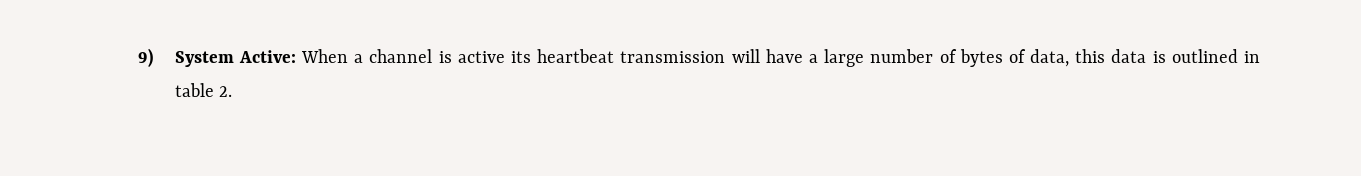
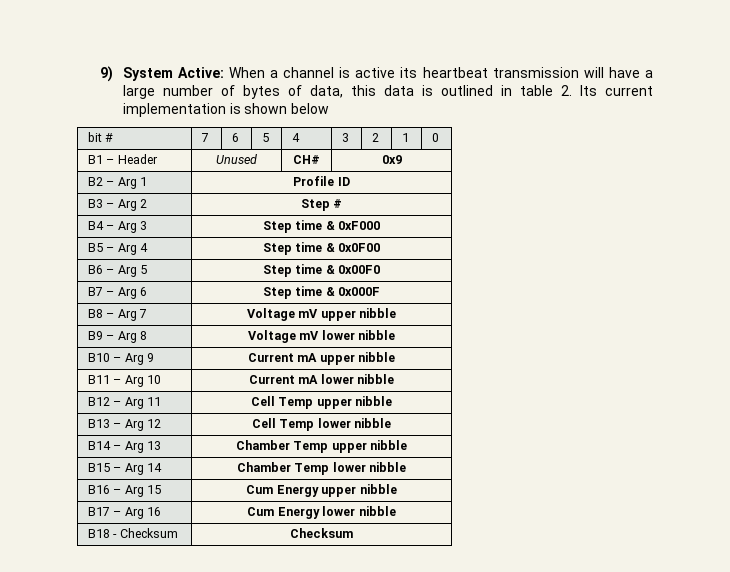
(233, 91) none -> [579,85,654,96] [122,103,330,117] [87,132,114,142] [200,133,209,142] [231,133,239,142] [261,133,269,142] [291,133,300,142] [341,133,349,142] [371,133,379,142] [401,133,409,142] [431,133,439,142] [87,154,158,164] [216,154,257,164] [293,155,320,164] [381,155,402,164] [87,177,148,189] [293,176,350,186] [87,199,148,211] [300,199,343,211] [87,221,148,233] [262,220,381,233] [87,243,149,255] [262,242,381,255] [87,265,148,277] [262,264,381,277] [87,287,148,299] [262,286,381,299] [87,309,148,321] [246,308,397,321] [87,331,148,343] [247,330,396,343] [87,353,155,365] [247,352,396,365] [87,375,162,387] [248,374,395,384] [87,397,162,409] [250,396,393,409] [87,419,162,431] [251,418,392,431] [87,441,162,453] [235,440,408,453] [87,463,163,475] [236,462,407,475] [87,485,162,497] [246,484,397,497] [87,507,162,519] [247,506,396,519] [87,528,178,538] [290,528,353,538] Its current implementation is shown below // bit # | 7 | 6 | 5 | 4 | 3 | 2 | 1 | 0 // B1 – Header | Unused | CH# | 0x9 // B2 – Arg 1 | Profile ID // B3 – Arg 2 | Step # // B4 – Arg 3 | Step time & 0xF000 // B5 – Arg 4 | Step time & 0x0F00 // B6 – Arg 5 | Step time & 0x00F0 // B7 – Arg 6 | Step time & 0x000F // B8 – Arg 7 | Voltage mV upper nibble // B9 – Arg 8 | Voltage mV lower nibble // B10 – Arg 9 | Current mA upper nibble // B11 – Arg 10 | Current mA lower nibble // B12 – Arg 11 | Cell Temp upper nibble // B13 – Arg 12 | Cell Temp lower nibble // B14 – Arg 13 | Chamber Temp upper nibble // B15 – Arg 14 | Chamber Temp lower nibble // B16 – Arg 15 | Cum Energy upper nibble // B17 – Arg 16 | Cum Energy lower nibble // B18 - Checksum | Checksum

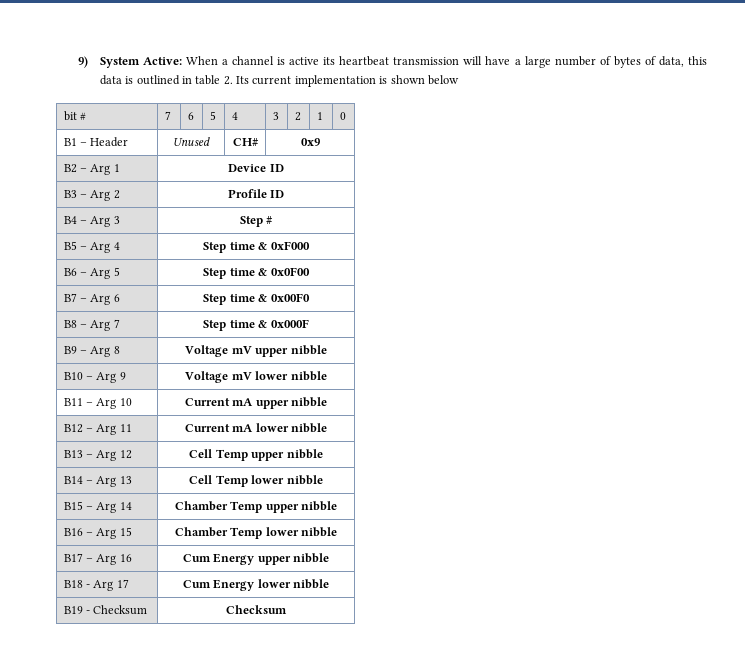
[293,176,335,186] Profile -> [228,164,267,172] Device
[300,199,343,211] Step # -> [227,189,285,198] Profile ID
[295,220,381,230] time & 0xF000 -> [266,216,274,224] #
[338,243,381,252] 0x0F00 -> [270,241,310,250] 0xF000
[338,265,381,274] 0x00F0 -> [270,267,310,276] 0x0F00
[338,287,381,296] 0x000F -> [270,293,310,302] 0x00F0
[246,308,397,321] Voltage mV upper nibble -> [203,319,309,331] Step time & 0x000F
[321,330,355,340] lower -> [255,348,289,357] upper
[247,353,355,365] Current mA upper -> [185,371,289,383] Voltage mV lower
[320,374,354,384] lower -> [255,400,289,409] upper
[250,396,352,409] Cell Temp upper -> [184,423,289,432] Current mA lower
[317,418,351,428] lower -> [251,452,285,461] upper
[235,440,367,453] Chamber Temp upper -> [189,475,285,487] Cell Temp lower
[332,462,366,472] lower -> [265,504,299,513] upper
[246,485,357,497] Cum Energy upper -> [174,527,299,539] Chamber Temp lower
[322,506,356,516] lower -> [257,556,291,565] upper
(118, 536) none -> [93,579,129,591] [182,579,330,591] [63,606,90,614] Arg 17 | Cum Energy lower nibble // B19 -

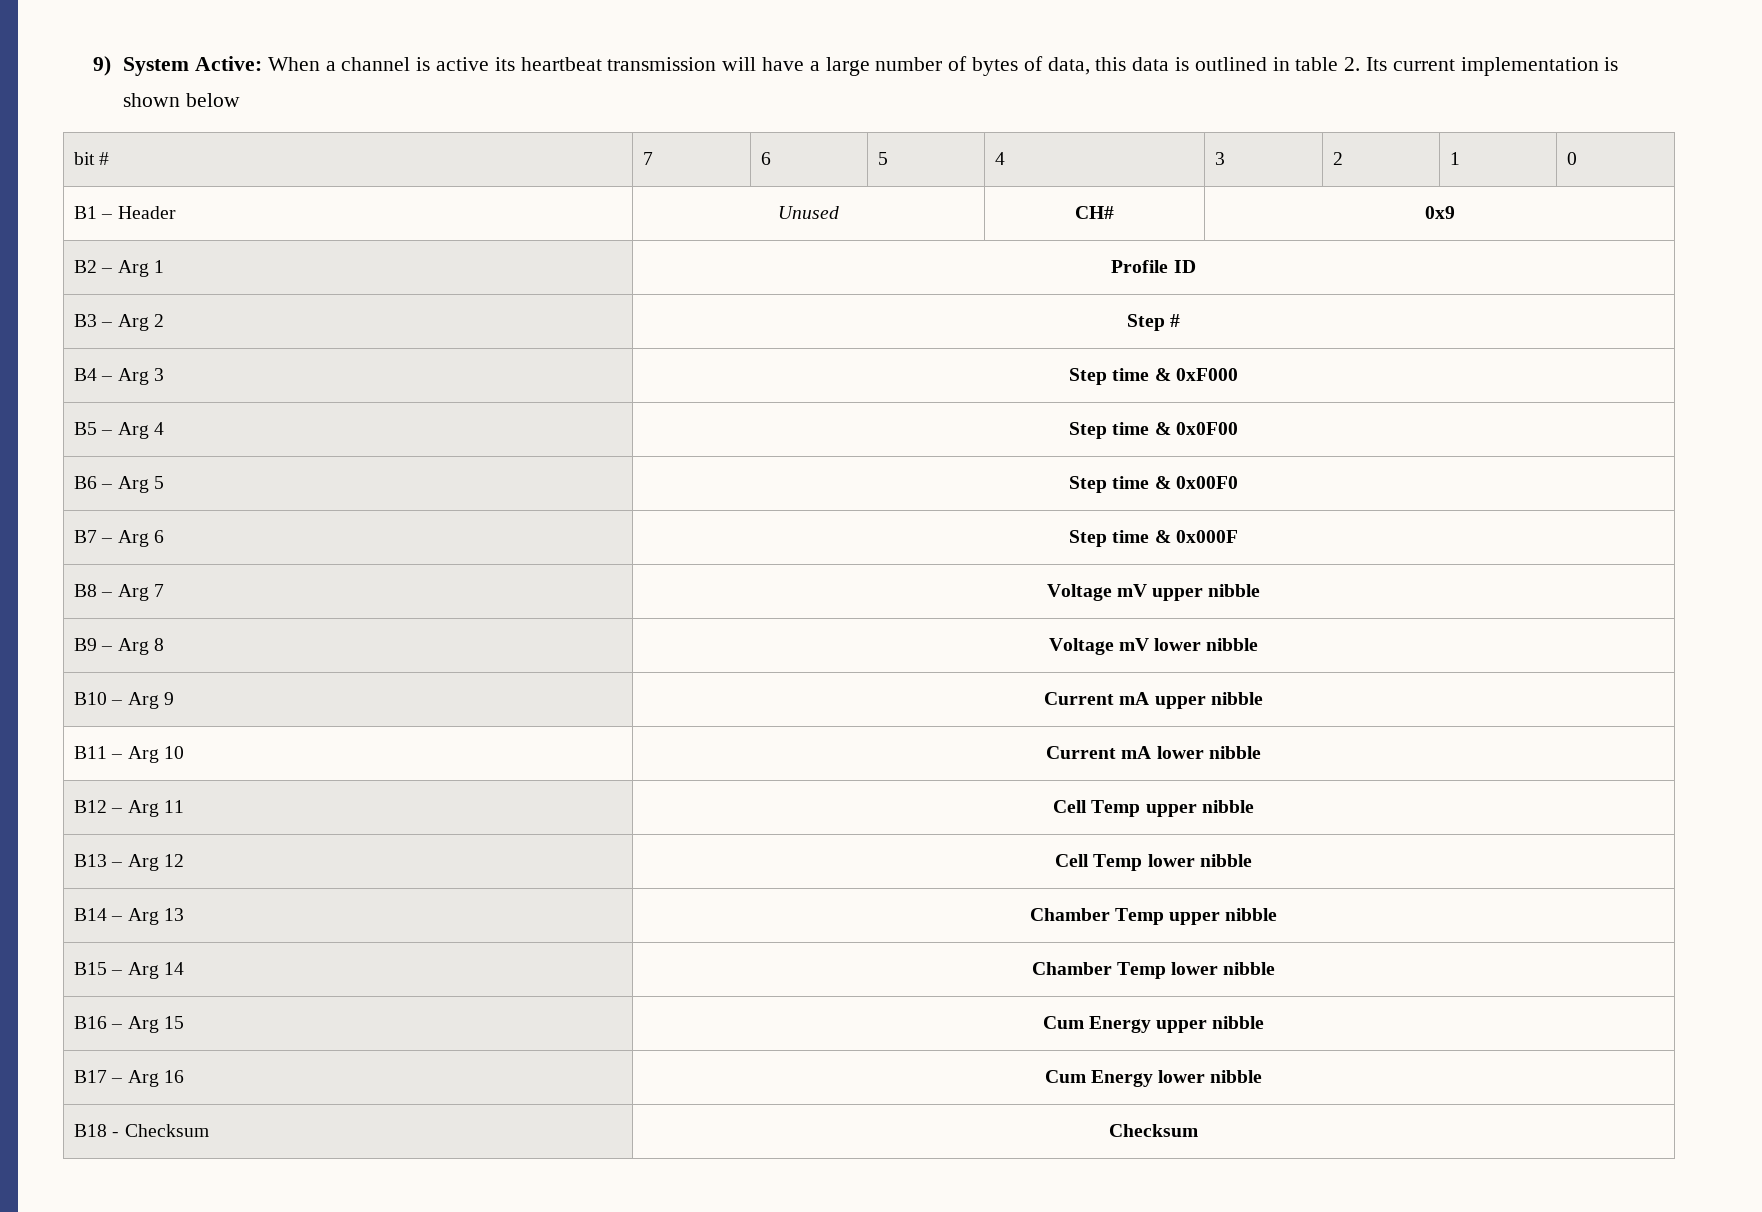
[228,164,267,172] Device -> [1111,260,1169,273] Profile
[227,189,285,198] Profile ID -> [1126,314,1181,331] Step #
[266,216,274,224] # -> [1112,368,1238,381] time & 0xF000
[270,241,310,250] 0xF000 -> [1175,422,1238,435] 0x0F00
[270,267,310,276] 0x0F00 -> [1175,476,1238,489] 0x00F0
[270,293,310,302] 0x00F0 -> [1175,530,1238,543] 0x000F
[203,319,309,331] Step time & 0x000F -> [1046,584,1261,601] Voltage mV upper nibble
[255,348,289,357] upper -> [1154,638,1202,651] lower
[185,371,289,383] Voltage mV lower -> [1044,692,1206,709] Current mA upper
[255,400,289,409] upper -> [1156,746,1204,759] lower
[184,423,289,432] Current mA lower -> [1053,800,1197,817] Cell Temp upper
[251,452,285,461] upper -> [1147,854,1195,867] lower
[189,475,285,487] Cell Temp lower -> [1029,908,1221,925] Chamber Temp upper
[265,504,299,513] upper -> [1171,962,1219,975] lower
[174,527,299,539] Chamber Temp lower -> [1042,1016,1208,1033] Cum Energy upper
[257,556,291,565] upper -> [1158,1070,1206,1083] lower
[93,579,129,591] [182,579,330,591] [63,606,90,614] Arg 17 | Cum Energy lower nibble // B19 - -> (120, 1134) none

